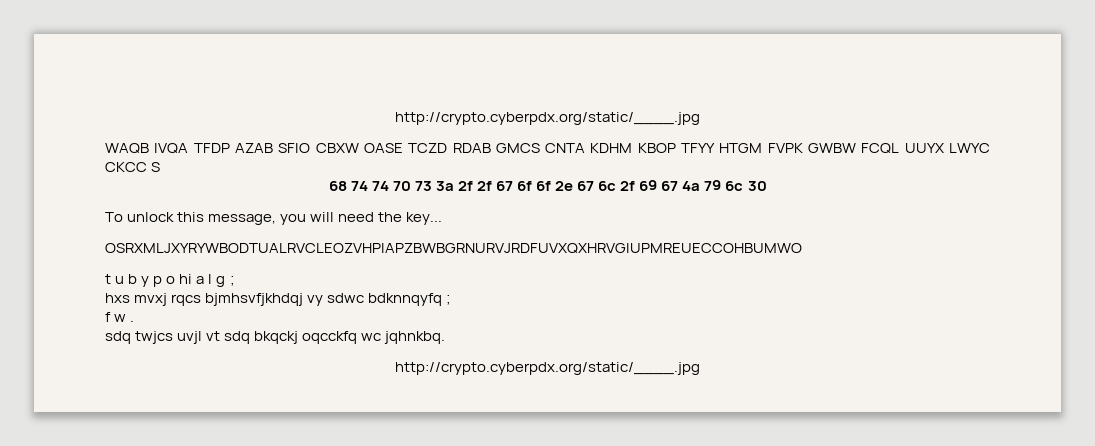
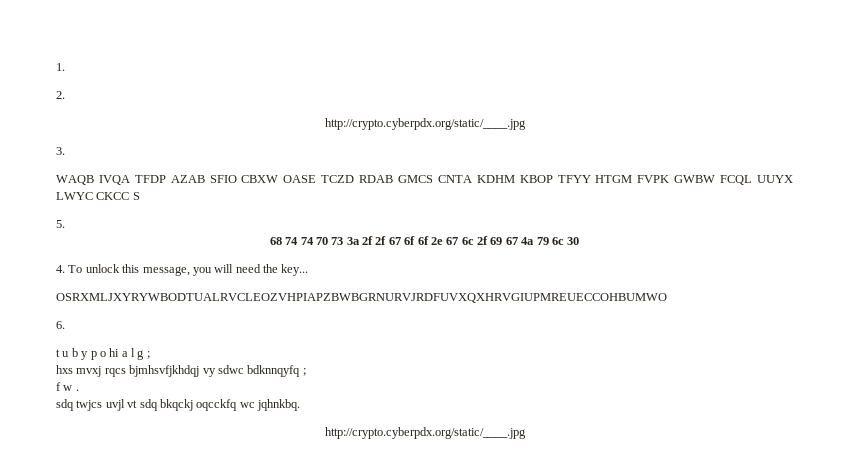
[395,112,700,125] http://crypto.cyberpdx.org/static/____.jpg -> [56,63,65,71] [56,91,65,99] [324,118,526,130] [56,147,65,155] 1. // 2. // http://crypto.cyberpdx.org/static/____.jpg // 3.
(161, 167) none -> [56,220,65,228] // 5.
(767, 186) none -> [56,265,65,273] 4.
(802, 248) none -> [56,321,65,329] // 6.

